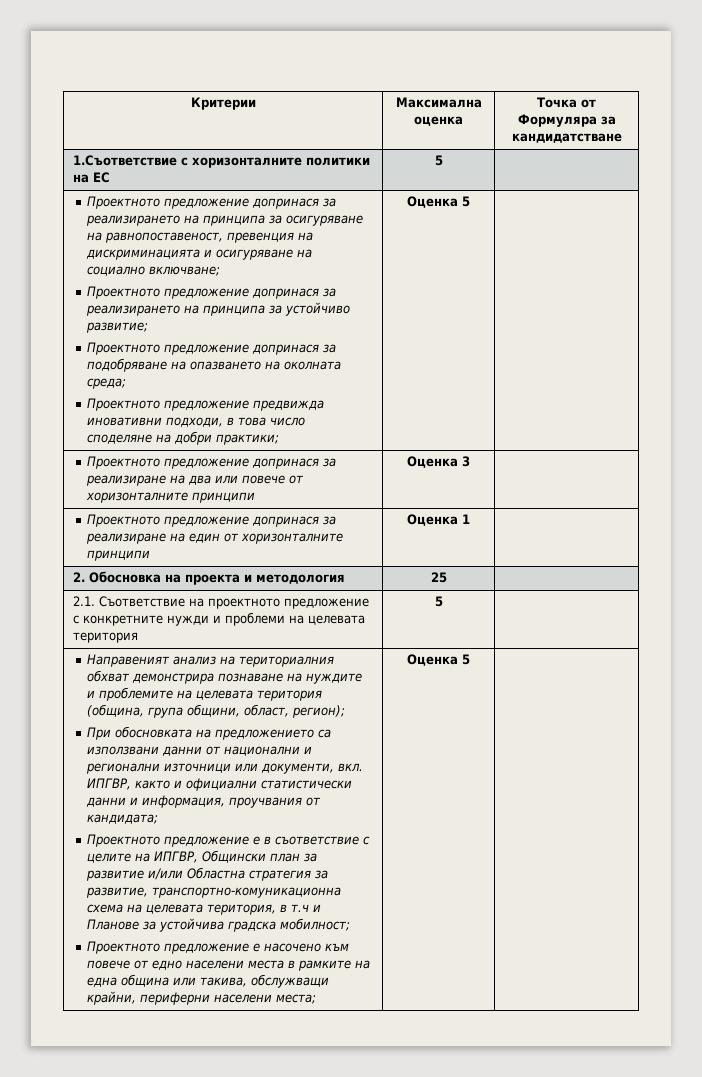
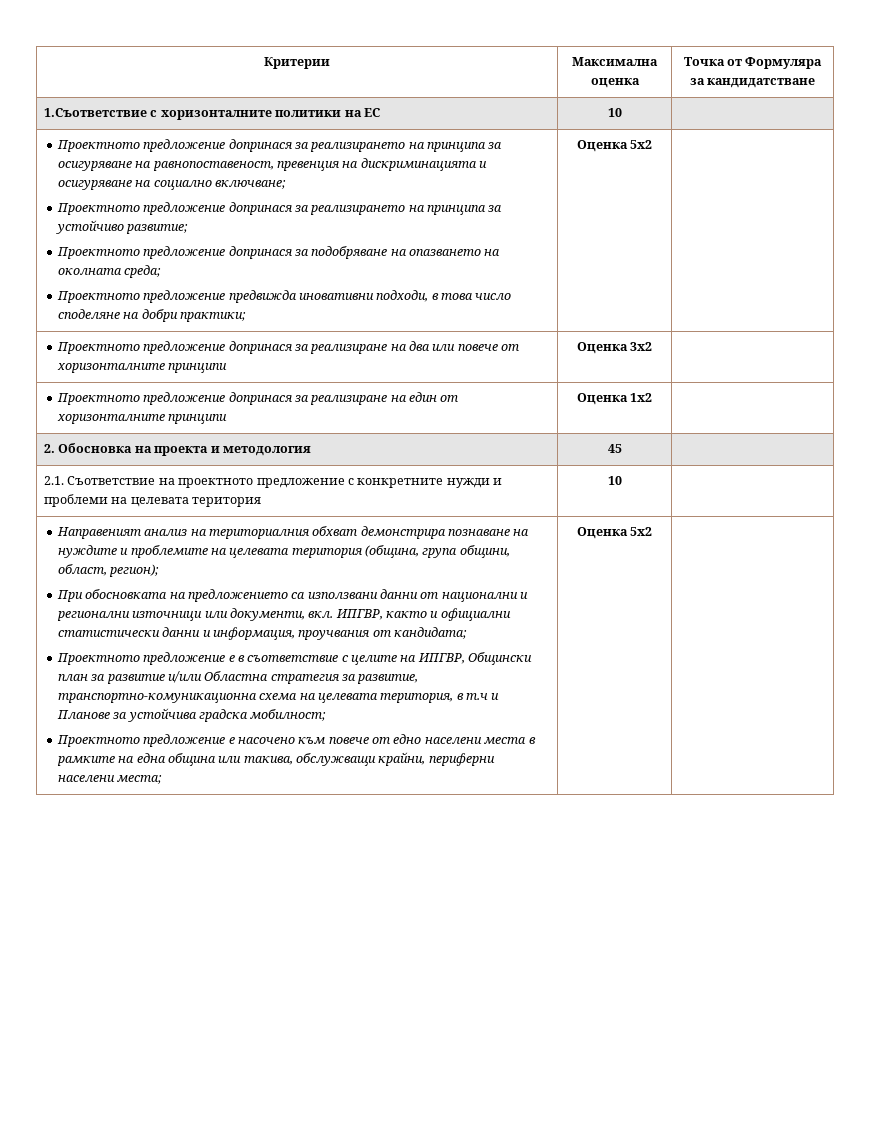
[434,155,443,166] 5 -> [607,108,622,117] 10
[462,196,470,207] 5 -> [630,140,653,149] 5x2
[462,456,470,467] 3 -> [630,342,653,351] 3x2
[462,514,470,524] 1 -> [630,393,653,402] 1x2
[430,572,447,583] 25 -> [607,444,622,453] 45
[434,596,443,607] 5 -> [607,476,622,485] 10
[462,654,470,665] 5 -> [630,527,653,536] 5x2

